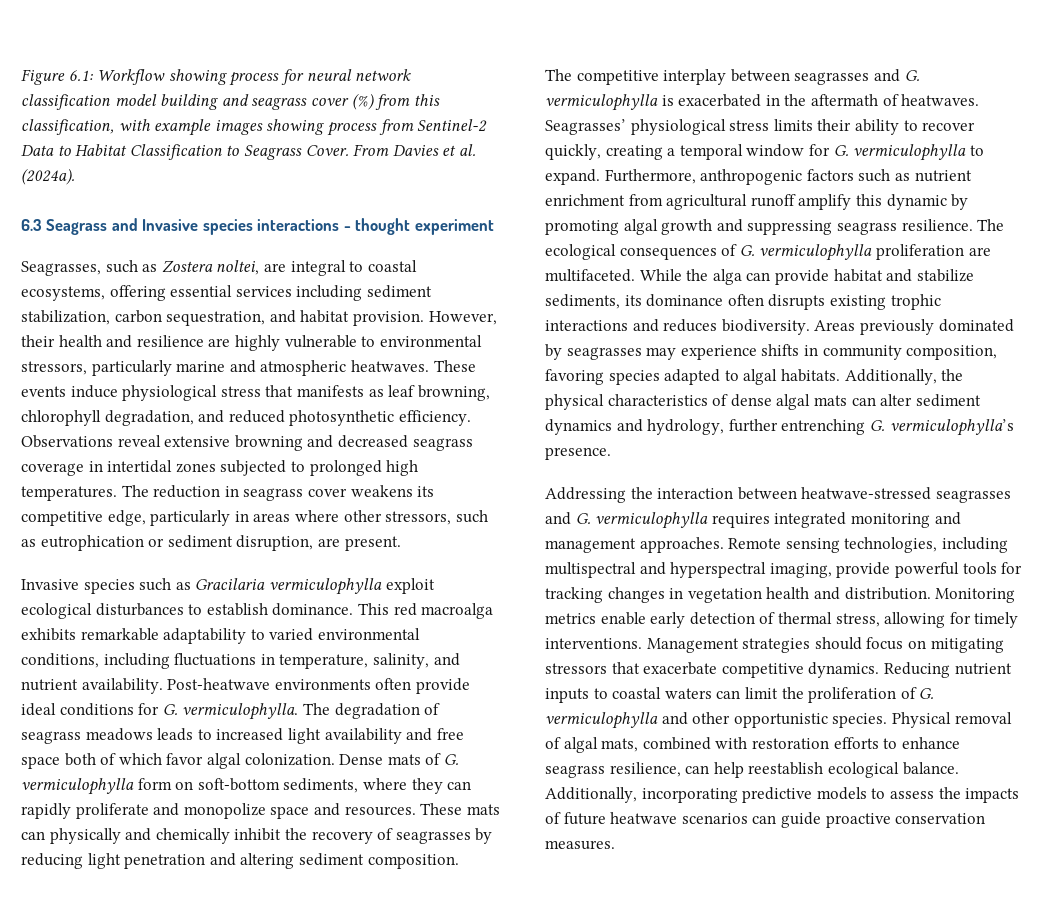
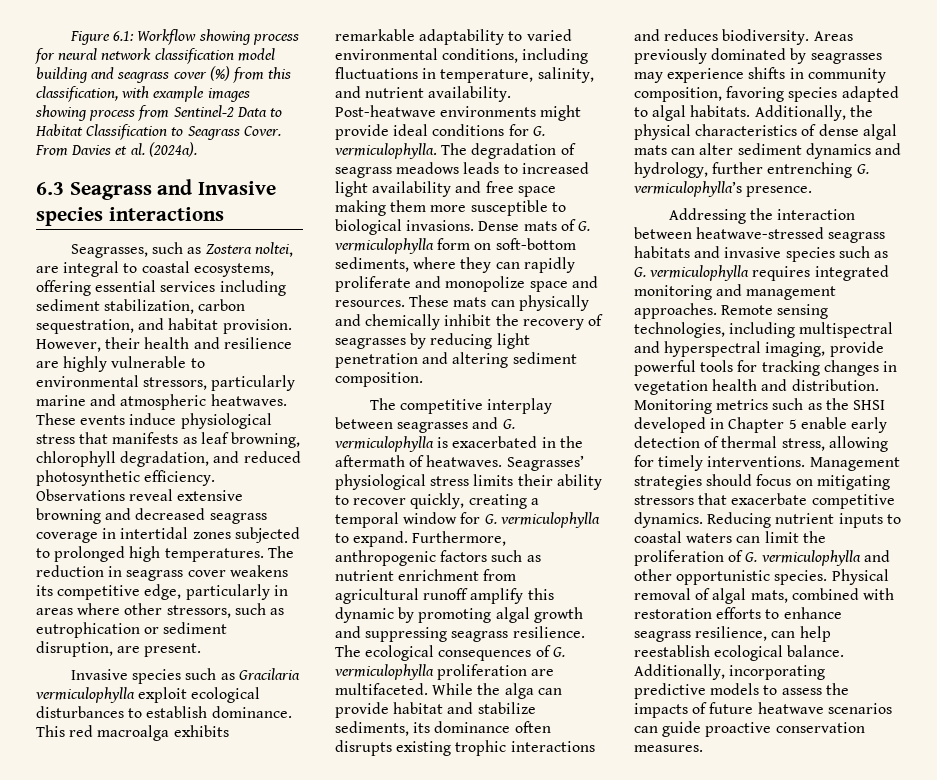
[343,218,494,235] - thought experiment -> (224, 214) none
[375,678,412,690] often -> [540,105,582,121] might
[64,753,335,769] both of which favor algal colonization. -> [335,200,566,216] [335,219,475,235] making them more susceptible to biological invasions.
[935,490,1011,503] [545,512,571,525] seagrasses and -> [828,232,886,243] [634,246,888,262] seagrass habitats and invasive species such as
(596, 618) none -> [772,398,885,410] [634,417,797,433] such as the SHSI developed in Chapter 5

